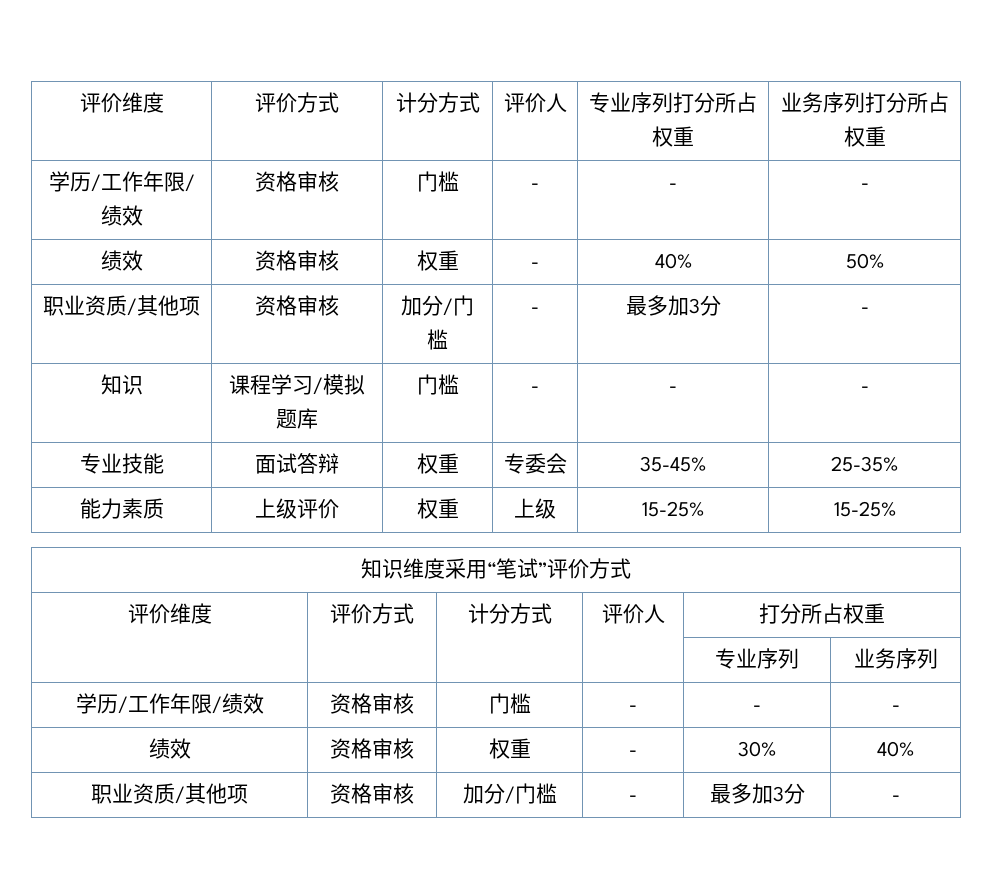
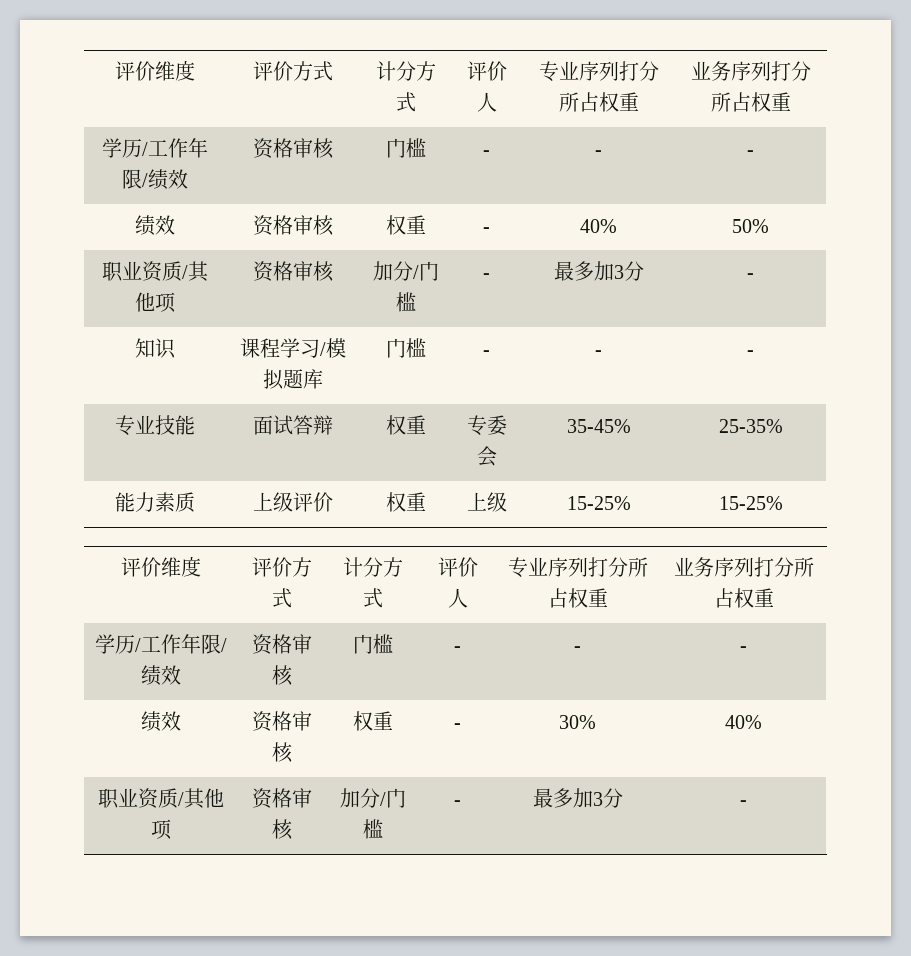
[361,558,631,579] [127,603,212,624] [330,603,414,624] [467,603,552,624] [601,604,665,624] [759,603,885,624] [715,648,799,669] [853,648,938,669] // 知识维度采用“笔试”评价方式 // 评价维度 | 评价方式 | 计分方式 | 评价人 | 打分所占权重 // | | | | 专业序列 | 业务序列 -> [121,556,201,577] [251,557,312,577] [271,588,292,608] [343,557,403,577] [363,588,383,608] [437,557,478,577] [447,588,468,608] [507,557,648,578] [547,588,608,608] [673,557,814,577] [713,588,774,608] // 评价维度 | 评价方式 | 计分方式 | 评价人 | 专业序列打分所占权重 | 业务序列打分所占权重

